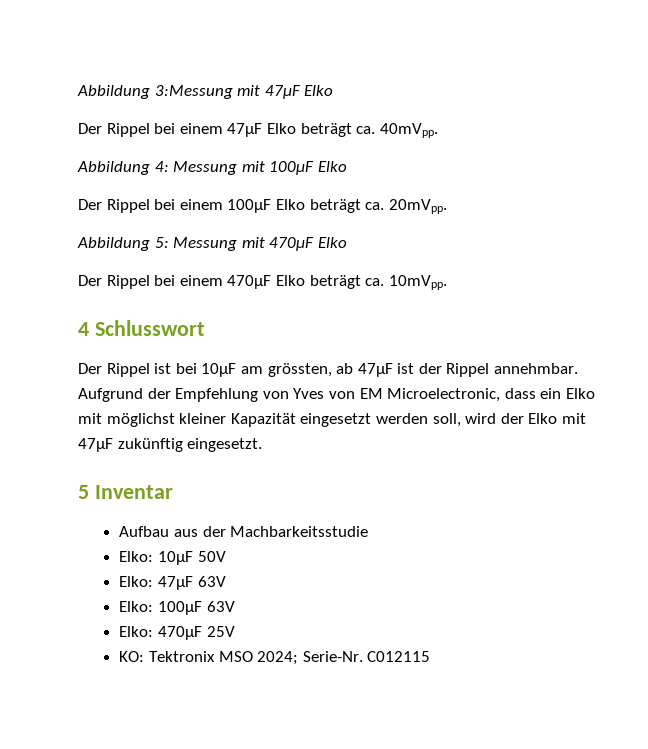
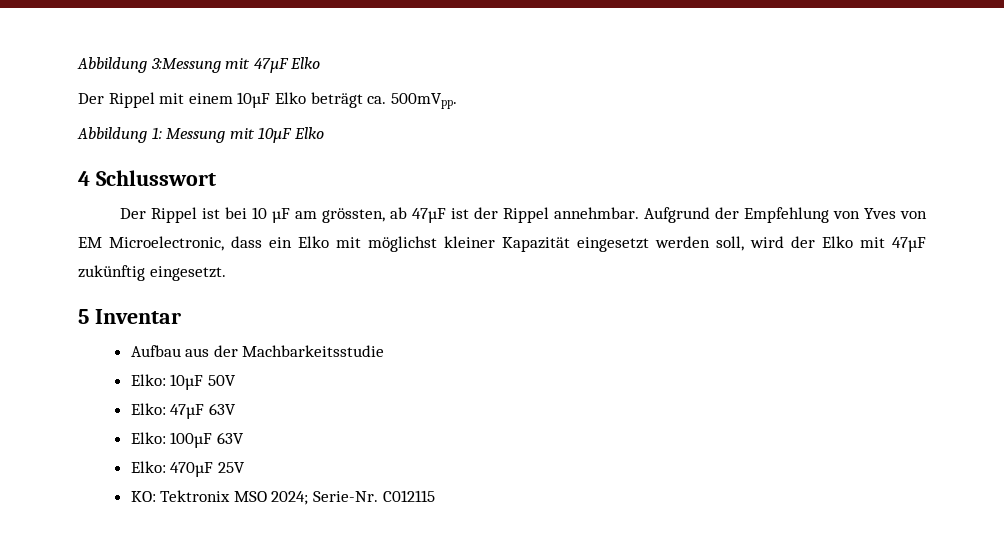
[154,123,438,138] [77,161,347,175] [78,199,447,214] [77,237,347,251] [78,275,447,290] bei einem 47µF Elko beträgt ca. 40mVpp. // Abbildung 4: Messung mit 100µF Elko // Der Rippel bei einem 100µF Elko beträgt ca. 20mVpp. // Abbildung 5: Messung mit 470µF Elko // Der Rippel bei einem 470µF Elko beträgt ca. 10mVpp. -> [159,92,457,109] [77,127,324,143] mit einem 10µF Elko beträgt ca. 500mVpp. // Abbildung 1: Messung mit 10µF Elko
[201,363,237,377] 10µF -> [251,207,290,223] 10 µF

